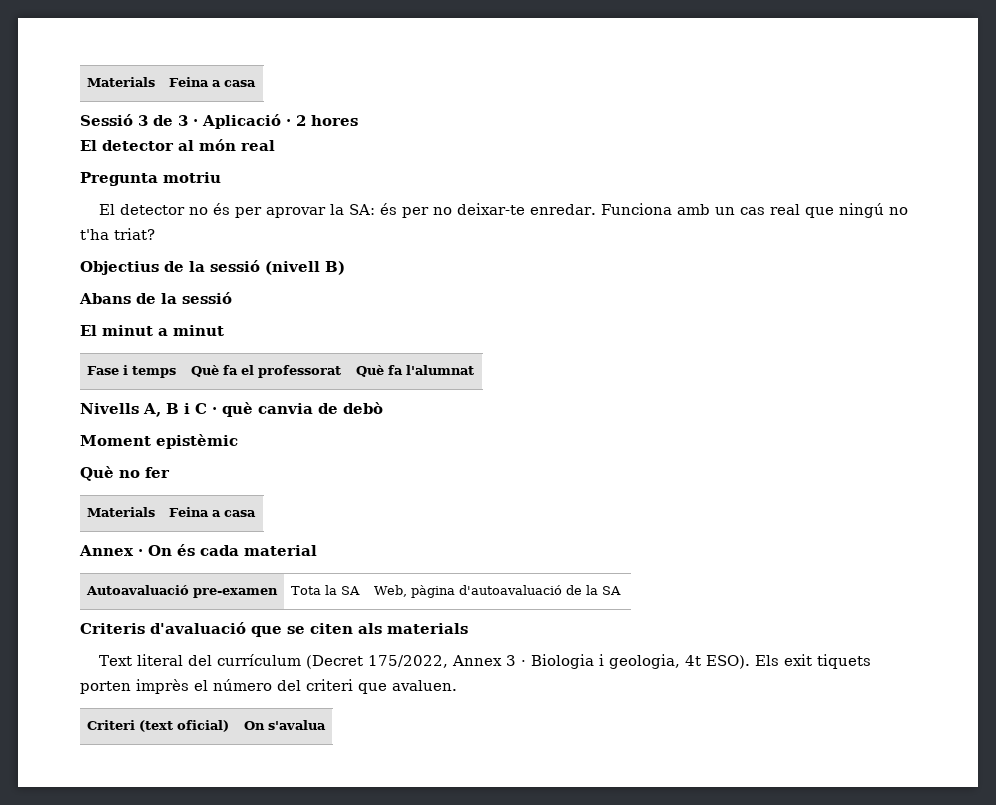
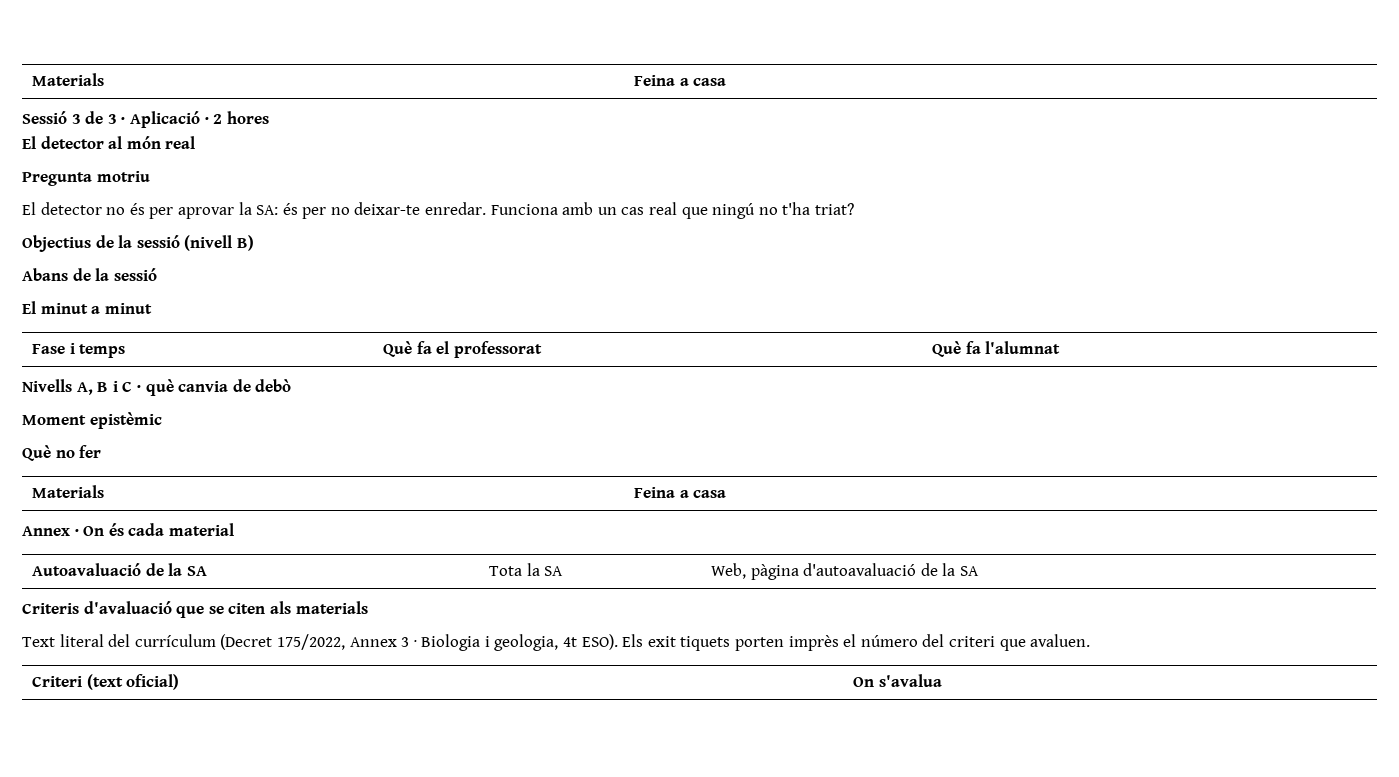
[192,588,278,598] pre-examen -> [145,563,207,576] de la SA

